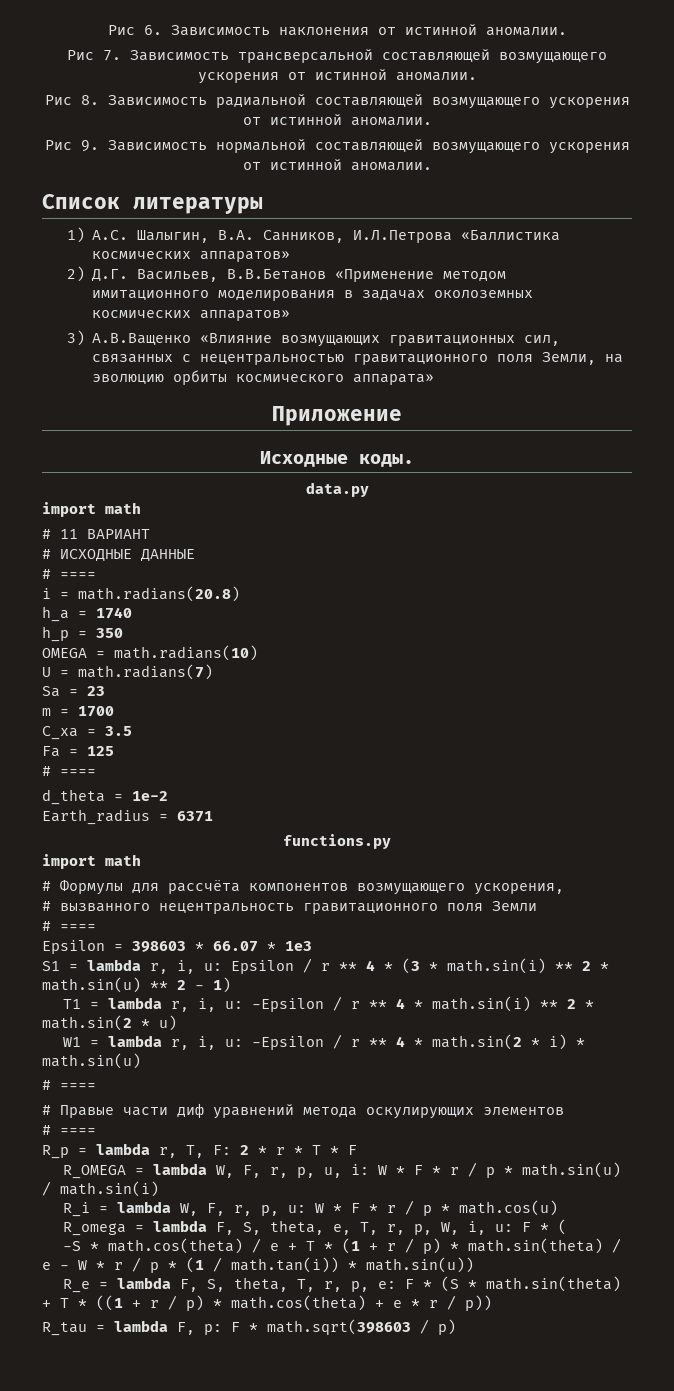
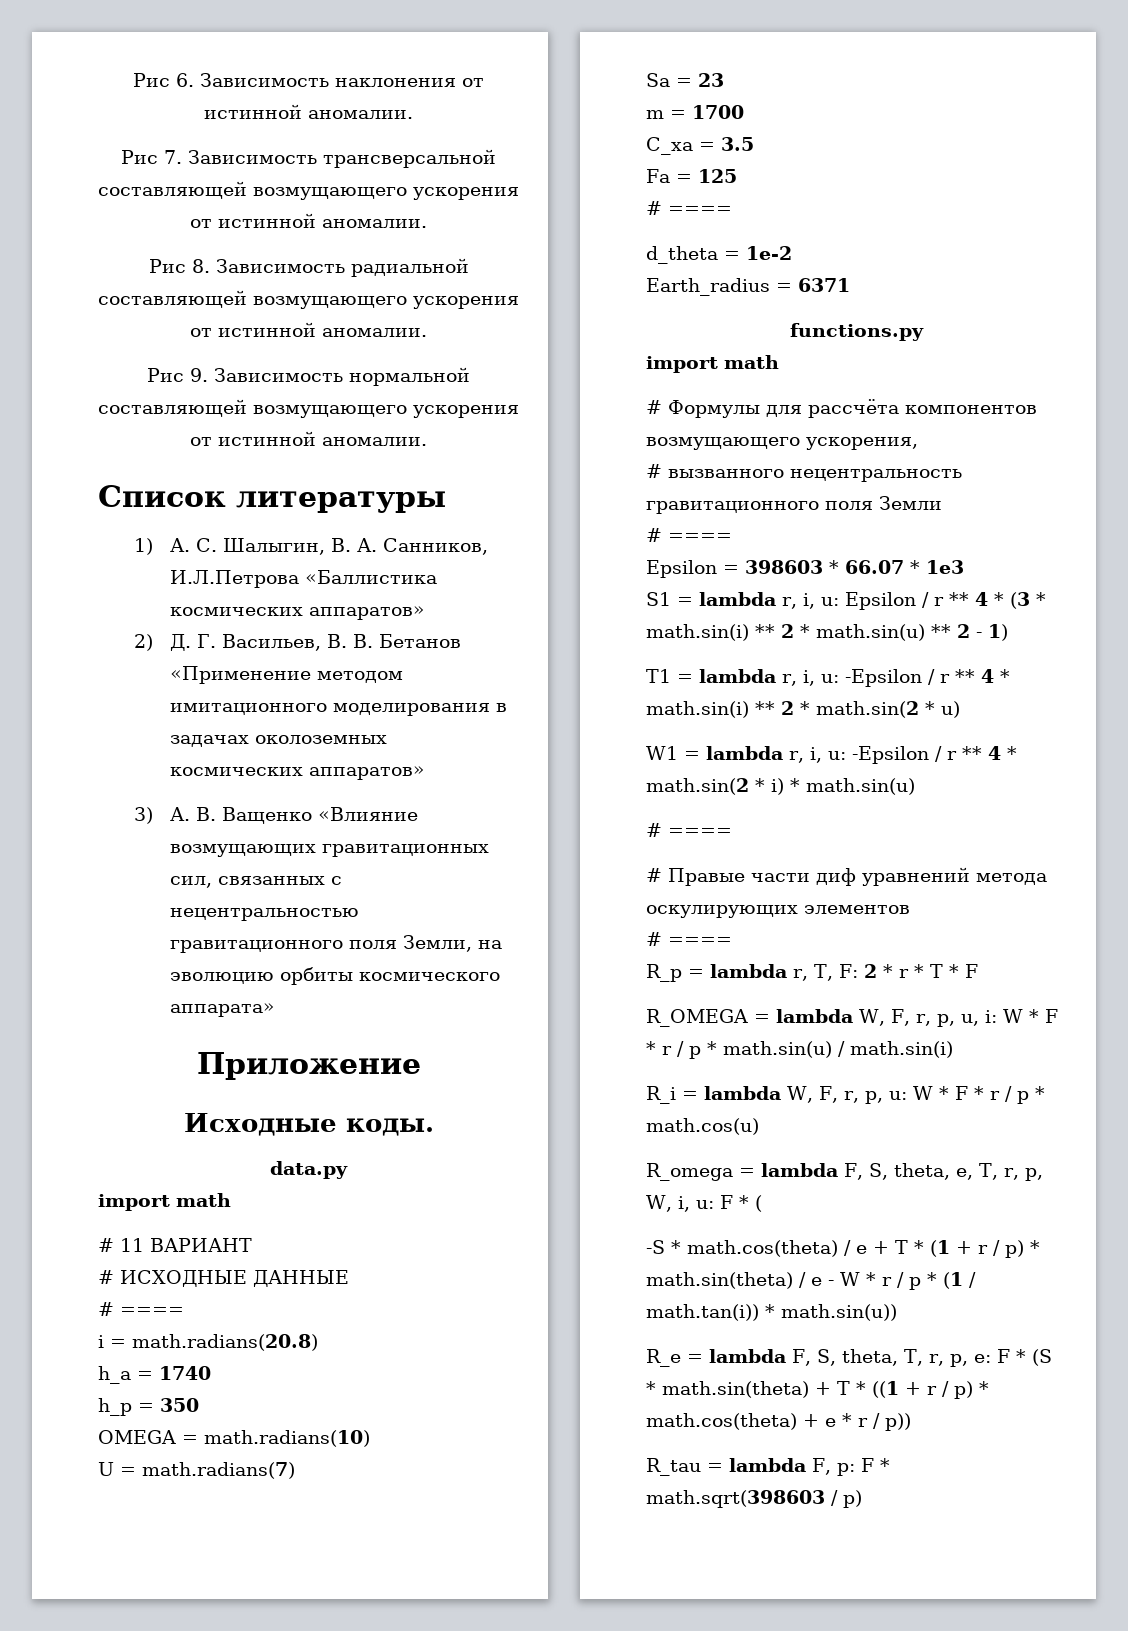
[92,230,255,243] А.С. Шалыгин, В.А. -> [169,538,377,555] А. С. Шалыгин, В. А.
[92,269,327,282] Д.Г. Васильев, В.В.Бетанов -> [169,634,461,651] Д. Г. Васильев, В. В. Бетанов
[92,333,192,345] А.В.Ващенко -> [169,807,312,824] А. В. Ващенко

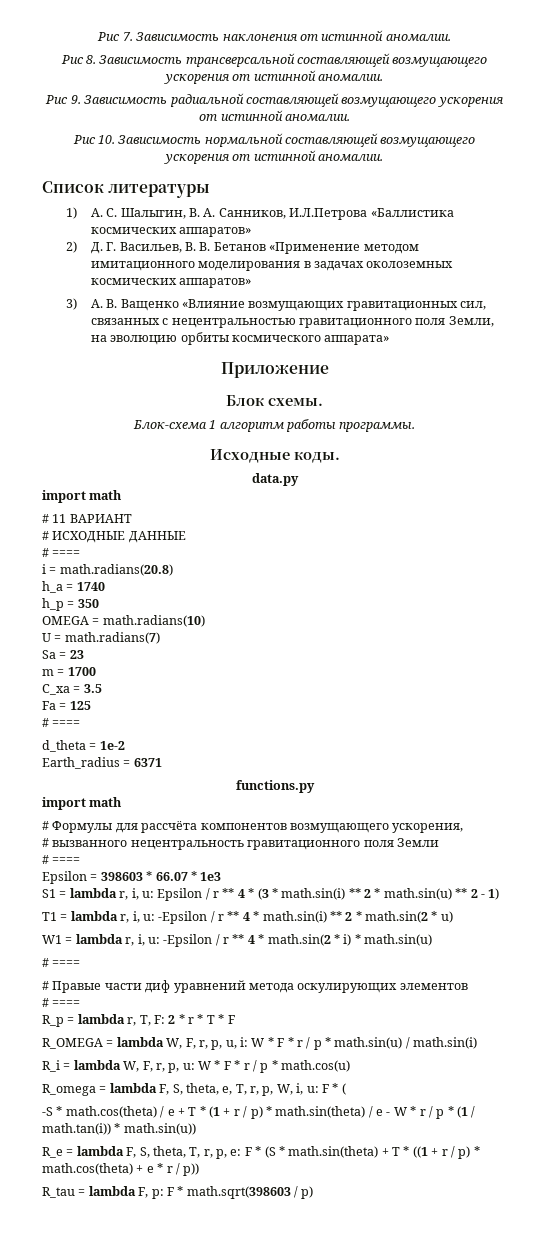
[133,73,194,87] Рис 6. -> [97,32,133,41] Рис 7.
[164,150,182,164] 7. -> [85,55,96,64] 8.
[191,259,210,273] 8. -> [70,95,81,104] 9.
[190,368,208,382] 9. -> [97,135,115,144] 10.
(421, 1066) none -> [226,395,323,406] [132,419,416,432] // Блок схемы. // Блок-схема 1 алгоритм работы программы.

